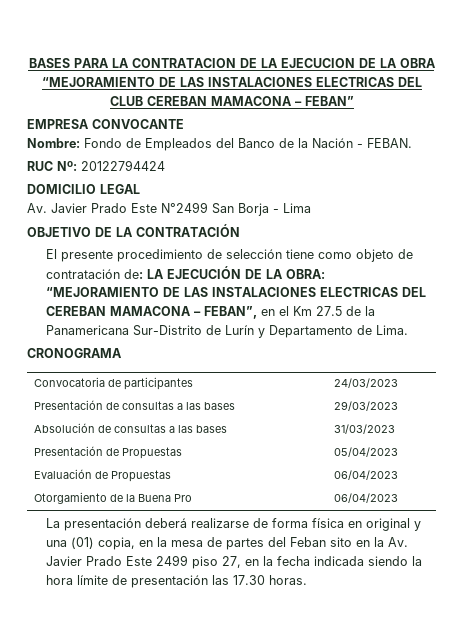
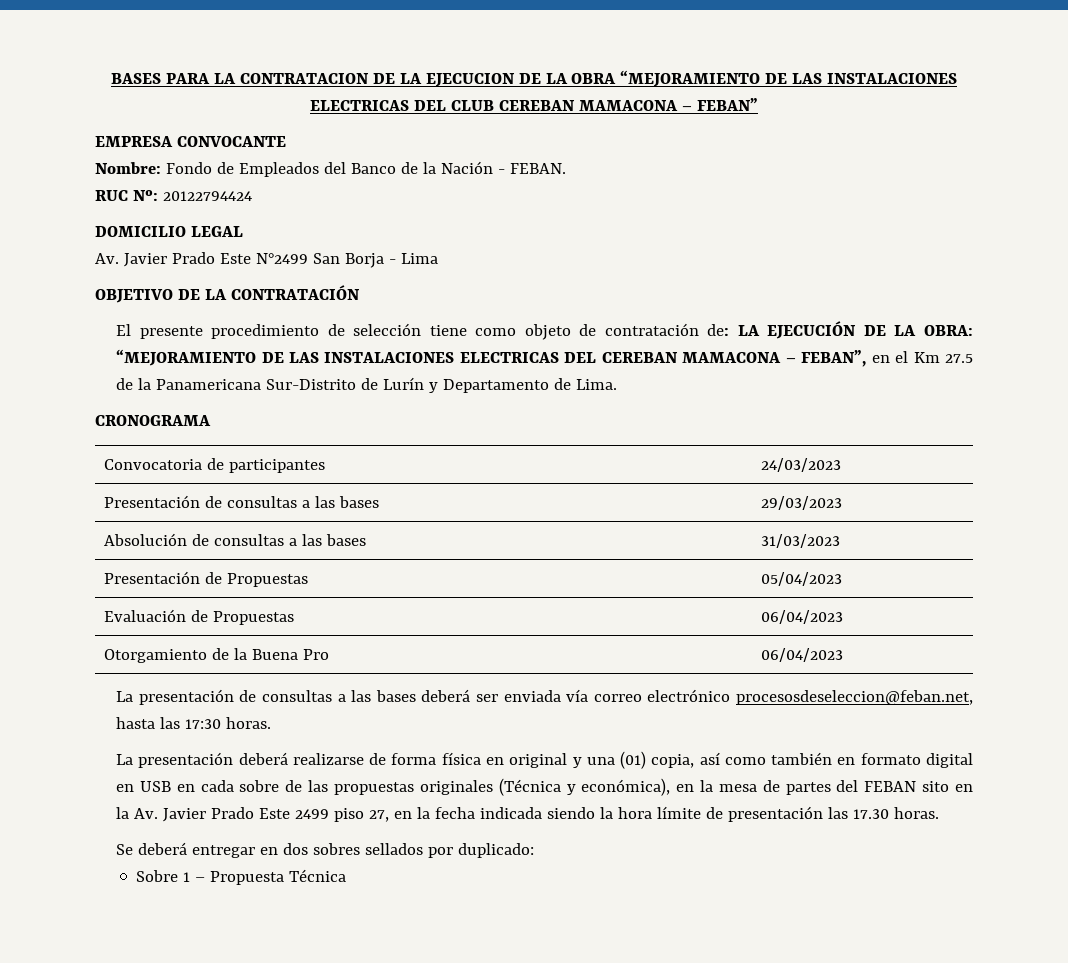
(398, 498) none -> [116,689,973,705] [116,717,272,729] // La presentación de consultas a las bases deberá ser enviada vía correo electrónico procesosdeseleccion@feban.net, hasta las 17:30 horas.
(136, 543) none -> [699,752,973,768] [116,778,671,796] así como también en formato digital en USB en cada sobre de las propuestas originales (Técnica y económica),
[290,537,327,547] Feban -> [864,781,917,792] FEBAN
(308, 580) none -> [116,842,535,858] [136,869,347,885] // Se deberá entregar en dos sobres sellados por duplicado: // Sobre 1 – Propuesta Técnica

